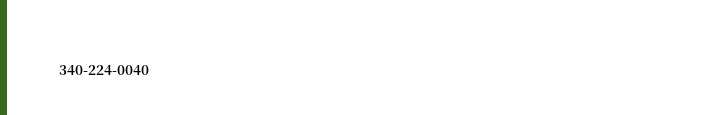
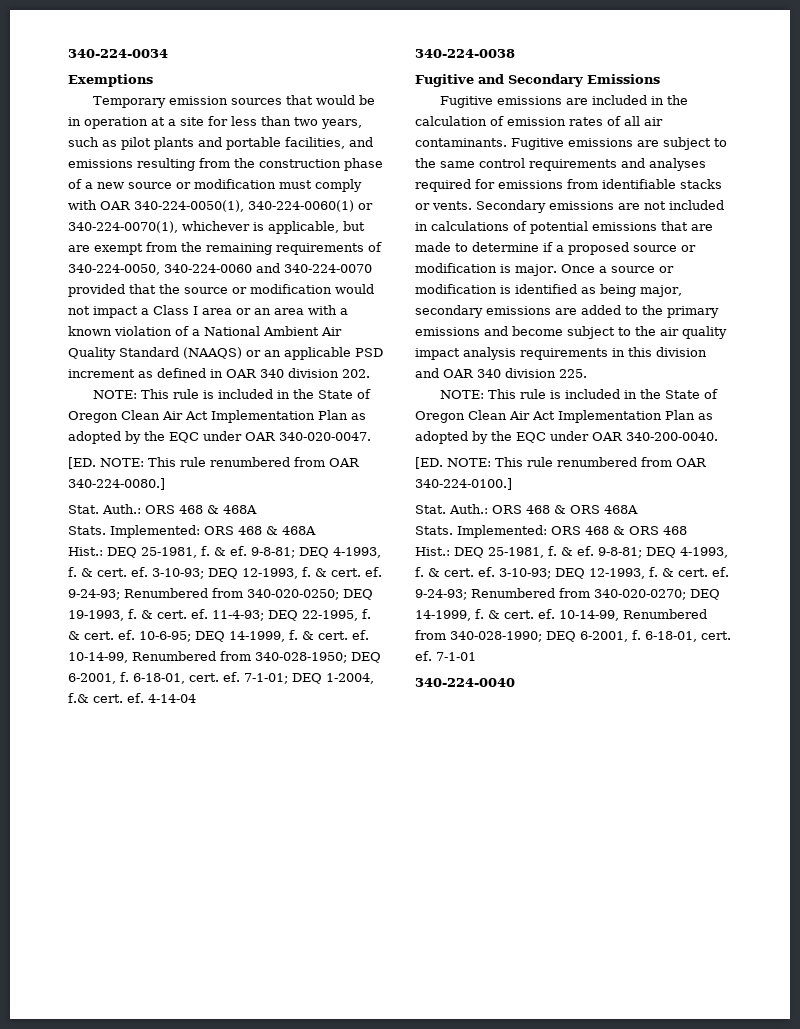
(59, 70) none -> [68,49,168,58] [68,74,153,87] [93,95,376,108] [68,116,362,129] [68,137,373,150] [68,158,383,171] [68,179,362,192] [68,200,373,212] [68,221,365,234] [68,242,382,255] [68,263,372,275] [68,284,374,297] [68,305,348,318] [68,326,342,336] [68,347,383,360] [68,368,370,378] [93,389,372,399] [68,410,366,423] [68,431,371,444] [68,457,360,469] [68,478,165,490] [68,504,257,514] [68,525,316,538] [68,546,381,558] [68,567,382,579] [68,588,373,600] [68,609,371,621] [68,630,369,642] [68,651,381,663] [68,672,374,684] [68,693,196,703] [415,49,515,58] [415,74,660,87] [440,95,689,108] [415,116,663,126] [415,137,727,150] [415,158,706,171] [415,179,722,192] [415,200,724,213] [415,221,713,234] [415,242,696,255] [415,263,674,276] [415,284,682,297] [415,305,719,318] [415,326,727,339] [415,347,707,360] [415,368,587,378] [440,389,719,399] [415,410,713,423] [415,431,718,444] [415,457,707,469] [415,478,512,490] [415,504,638,514] [415,525,687,538] [415,546,728,558] [415,567,729,579] [415,588,720,600] [415,609,707,621] [415,630,731,642] [415,651,476,661] 340-224-0034 // Exemptions // Temporary emission sources that would be in operation at a site for less than two years, such as pilot plants and portable facilities, and emissions resulting from the construction phase of a new source or modification must comply with OAR 340-224-0050(1), 340-224-0060(1) or 340-224-0070(1), whichever is applicable, but are exempt from the remaining requirements of 340-224-0050, 340-224-0060 and 340-224-0070 provided that the source or modification would not impact a Class I area or an area with a known violation of a National Ambient Air Quality Standard (NAAQS) or an applicable PSD increment as defined in OAR 340 division 202. // NOTE: This rule is included in the State of Oregon Clean Air Act Implementation Plan as adopted by the EQC under OAR 340-020-0047. // [ED. NOTE: This rule renumbered from OAR 340-224-0080.] // Stat. Auth.: ORS 468 & 468A // Stats. Implemented: ORS 468 & 468A // Hist.: DEQ 25-1981, f. & ef. 9-8-81; DEQ 4-1993, f. & cert. ef. 3-10-93; DEQ 12-1993, f. & cert. ef. 9-24-93; Renumbered from 340-020-0250; DEQ 19-1993, f. & cert. ef. 11-4-93; DEQ 22-1995, f. & cert. ef. 10-6-95; DEQ 14-1999, f. & cert. ef. 10-14-99, Renumbered from 340-028-1950; DEQ 6-2001, f. 6-18-01, cert. ef. 7-1-01; DEQ 1-2004, f.& cert. ef. 4-14-04 // 340-224-0038 // Fugitive and Secondary Emissions // Fugitive emissions are included in the calculation of emission rates of all air contaminants. Fugitive emissions are subject to the same control requirements and analyses required for emissions from identifiable stacks or vents. Secondary emissions are not included in calculations of potential emissions that are made to determine if a proposed source or modification is major. Once a source or modification is identified as being major, secondary emissions are added to the primary emissions and become subject to the air quality impact analysis requirements in this division and OAR 340 division 225. // NOTE: This rule is included in the State of Oregon Clean Air Act Implementation Plan as adopted by the EQC under OAR 340-200-0040. // [ED. NOTE: This rule renumbered from OAR 340-224-0100.] // Stat. Auth.: ORS 468 & ORS 468A // Stats. Implemented: ORS 468 & ORS 468 // Hist.: DEQ 25-1981, f. & ef. 9-8-81; DEQ 4-1993, f. & cert. ef. 3-10-93; DEQ 12-1993, f. & cert. ef. 9-24-93; Renumbered from 340-020-0270; DEQ 14-1999, f. & cert. ef. 10-14-99, Renumbered from 340-028-1990; DEQ 6-2001, f. 6-18-01, cert. ef. 7-1-01 //

